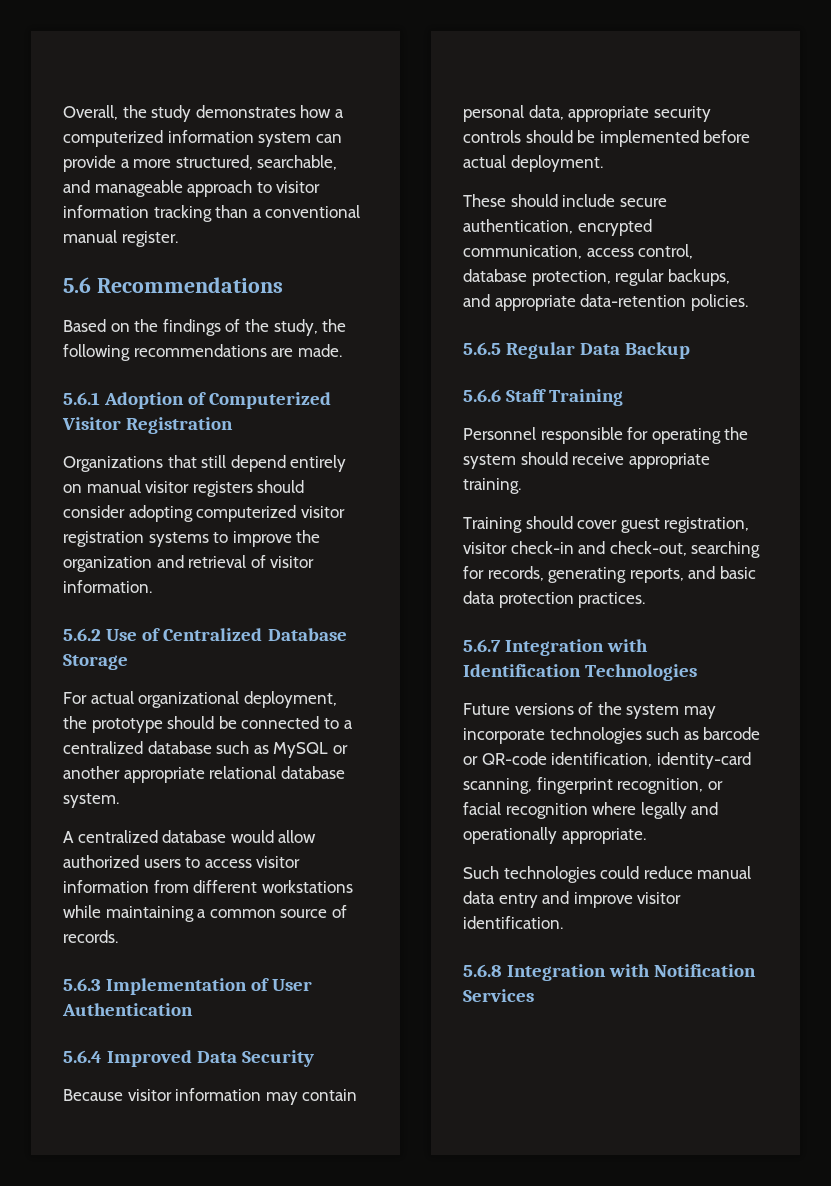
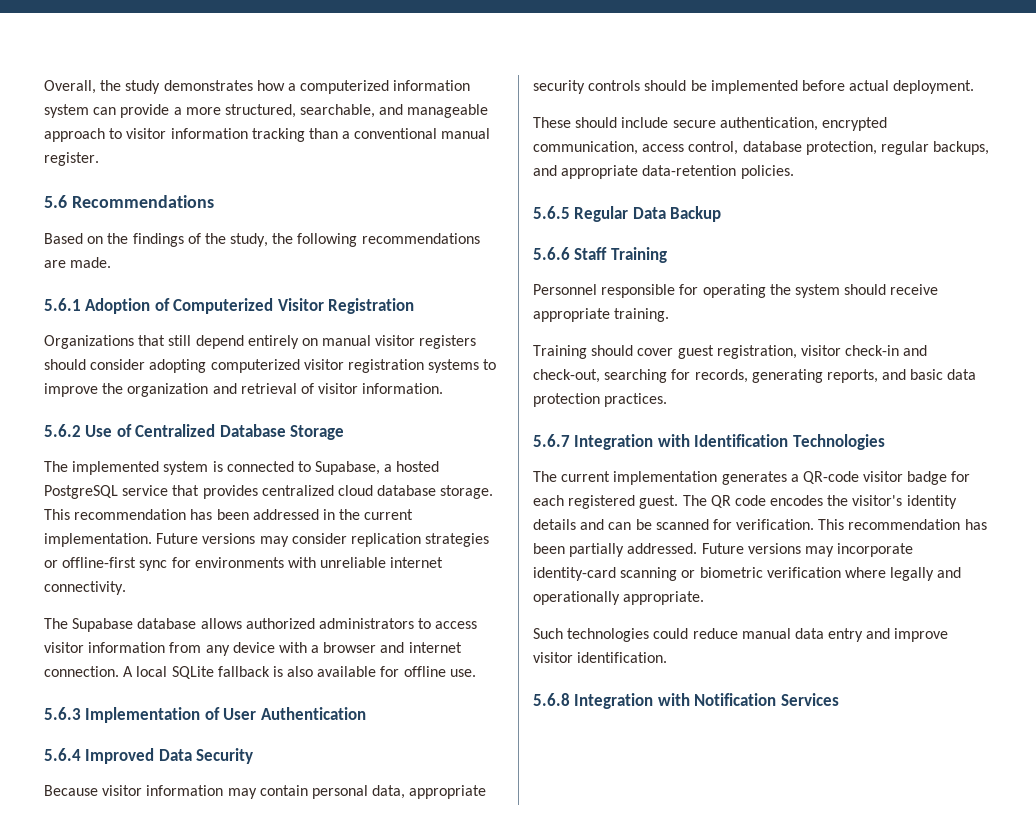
[63,691,337,708] [63,716,353,733] [63,741,348,758] [63,766,345,783] [63,793,119,808] [63,830,317,843] [63,855,181,868] For actual organizational deployment, the prototype should be connected to a centralized database such as MySQL or another appropriate relational database system. // A centralized database would allow authorized users -> [44,461,440,475] [44,485,494,499] [44,509,414,520] [44,533,490,547] [44,557,444,571] [44,581,126,595] [44,618,414,632] The implemented system is connected to Supabase, a hosted PostgreSQL service that provides centralized cloud database storage. This recommendation has been addressed in the current implementation. Future versions may consider replication strategies or offline-first sync for environments with unreliable internet connectivity. // The Supabase database allows authorized administrators
[193,880,353,893] [63,905,347,922] [63,930,118,943] different workstations while maintaining a common source of records. -> [205,642,462,656] [44,666,476,679] any device with a browser and internet connection. A local SQLite fallback is also available for offline use.
[463,702,716,719] [463,727,761,744] [463,752,751,769] [463,777,723,794] [463,802,588,819] Future versions of the system may incorporate technologies such as barcode or QR-code identification, identity-card scanning, fingerprint recognition, or facial recognition -> [533,471,971,485] [533,495,957,509] [533,519,987,530] [533,543,914,557] [533,567,841,581] The current implementation generates a QR-code visitor badge for each registered guest. The QR code encodes the visitor's identity details and can be scanned for verification. This recommendation has been partially addressed. Future versions may incorporate identity-card scanning or biometric verification

